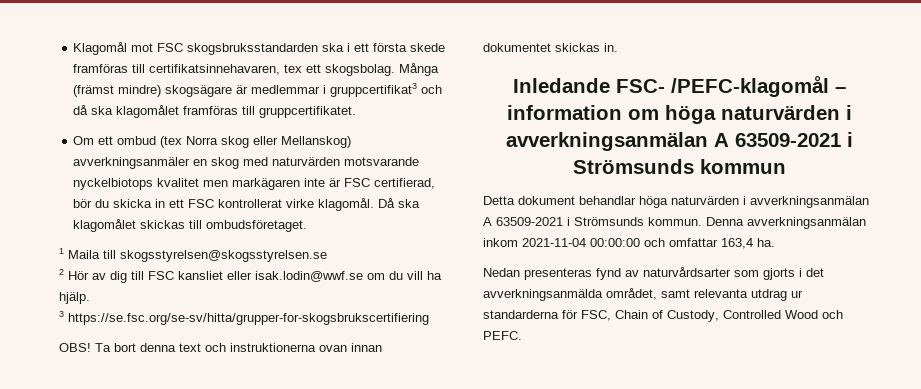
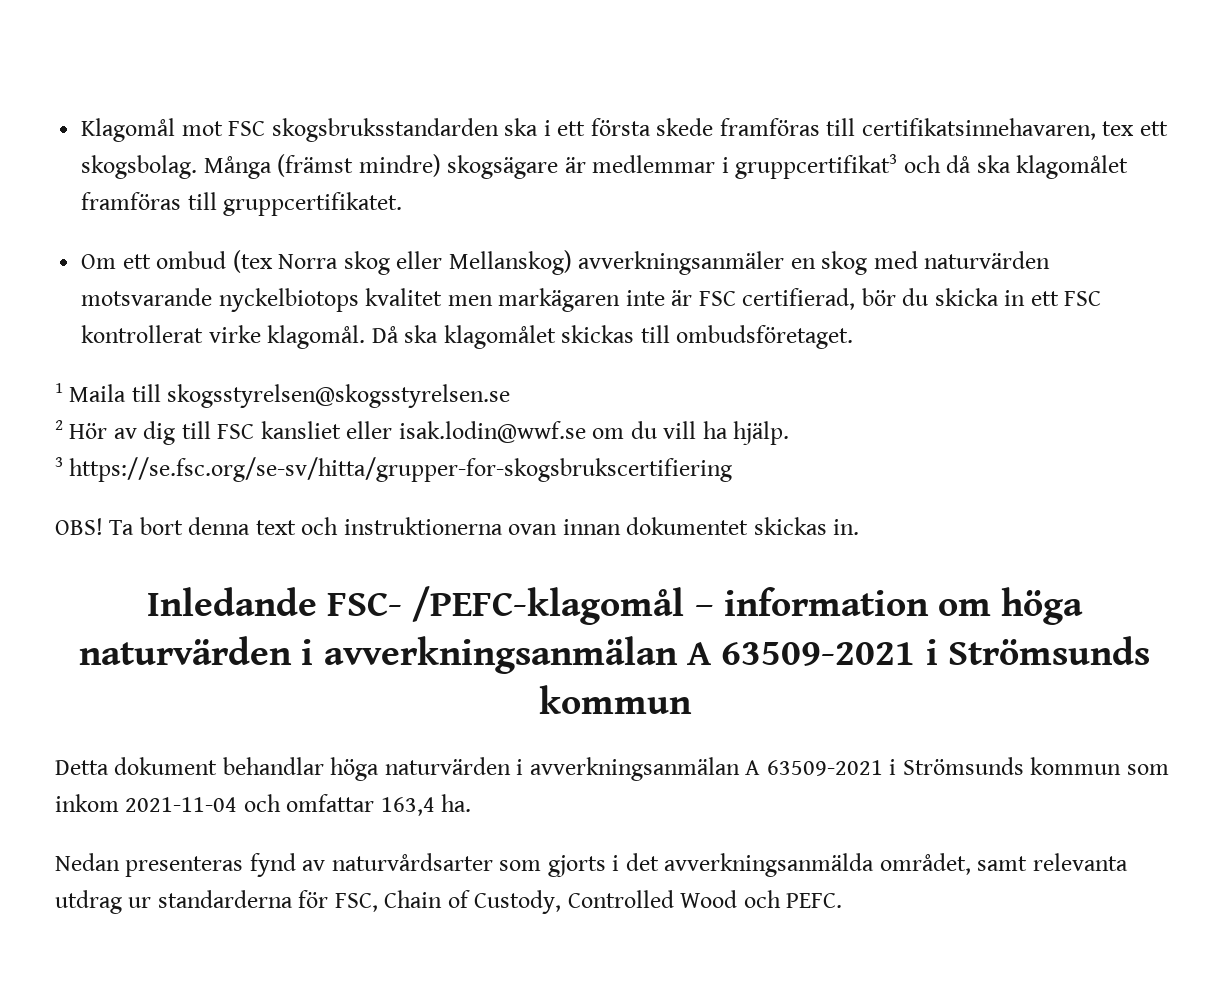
[648,217,866,229] kommun. Denna avverkningsanmälan -> [1030,757,1169,775] kommun som
[590,238,640,247] 00:00:00 -> (238, 804) none

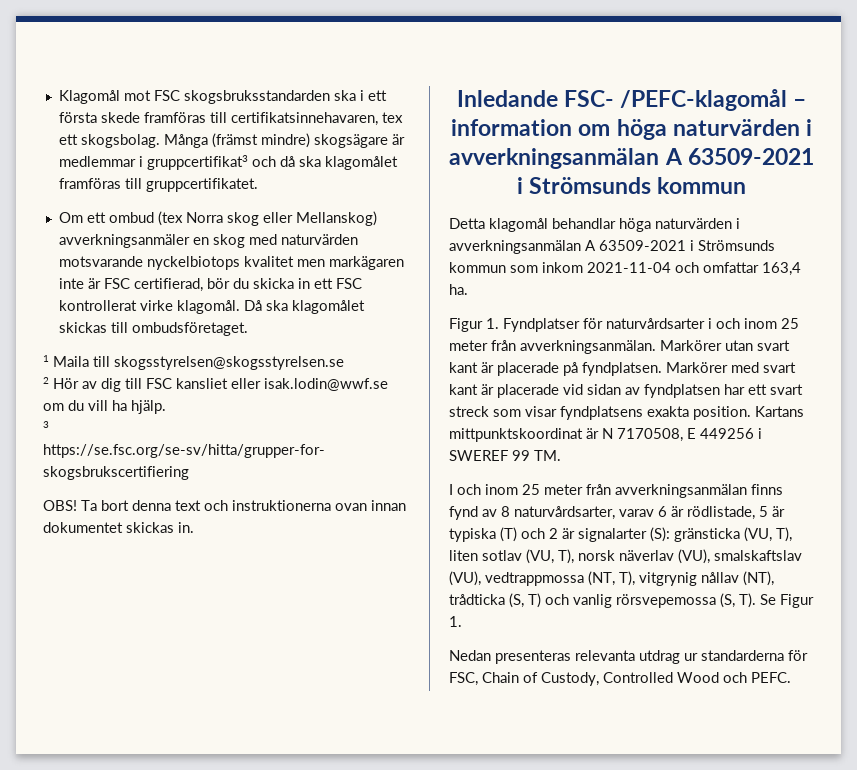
[114,757,218,775] dokument -> [489,218,548,232] klagomål
[55,853,1028,877] Nedan presenteras fynd av naturvårdsarter som gjorts i det avverkningsanmälda området, samt -> [449,318,799,332] [449,340,790,354] [449,362,796,376] [449,384,803,398] [449,406,804,420] [449,428,762,442] [449,450,561,461] [449,484,783,498] [449,506,785,520] [449,527,792,542] [449,549,802,564] [449,571,774,586] [449,593,814,608] [449,616,462,627] [449,650,571,664] Figur 1. Fyndplatser för naturvårdsarter i och inom 25 meter från avverkningsanmälan. Markörer utan svart kant är placerade på fyndplatsen. Markörer med svart kant är placerade vid sidan av fyndplatsen har ett svart streck som visar fyndplatsens exakta position. Kartans mittpunktskoordinat är N 7170508, E 449256 i SWEREF 99 TM. // I och inom 25 meter från avverkningsanmälan finns fynd av 8 naturvårdsarter, varav 6 är rödlistade, 5 är typiska (T) och 2 är signalarter (S): gränsticka (VU, T), liten sotlav (VU, T), norsk näverlav (VU), smalskaftslav (VU), vedtrappmossa (NT, T), vitgrynig nållav (NT), trådticka (S, T) och vanlig rörsvepemossa (S, T). Se Figur 1. // Nedan presenteras

